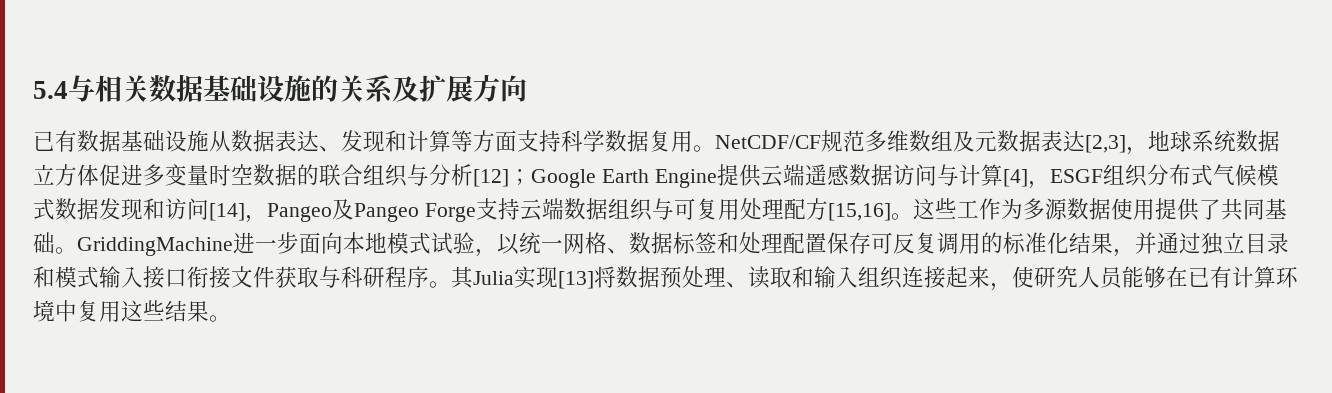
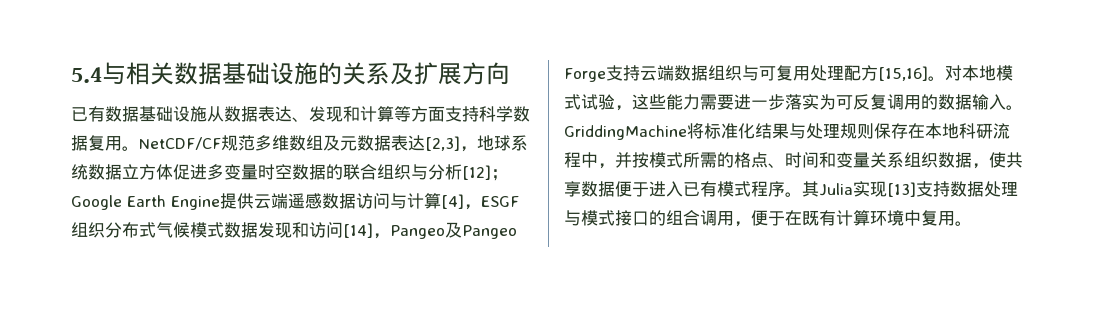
[912,198,1287,221] [33,232,1289,257] [33,266,385,288] 这些工作为多源数据使用提供了共同基础。GriddingMachine进一步面向本地模式试验，以统一网格、数据标签和处理配置保存可反复调用的标准化结果，并通过独立目录和模式输入接口衔接文件获取与科研 -> [945,65,1013,81] [564,94,1023,111] [564,123,1010,140] [564,152,1023,169] [564,181,751,197] 对本地模式试验，这些能力需要进一步落实为可反复调用的数据输入。GriddingMachine将标准化结果与处理规则保存在本地科研流程中，并按模式所需的格点、时间和变量关系组织数据，使共享数据便于进入已有模式
[594,266,1210,291] 将数据预处理、读取和输入组织连接起来，使研究人员能够在已 -> [916,181,1018,197] [564,210,819,227] 支持数据处理与模式接口的组合调用，便于在既
[121,300,209,322] 这些结果 -> (955, 218) none

